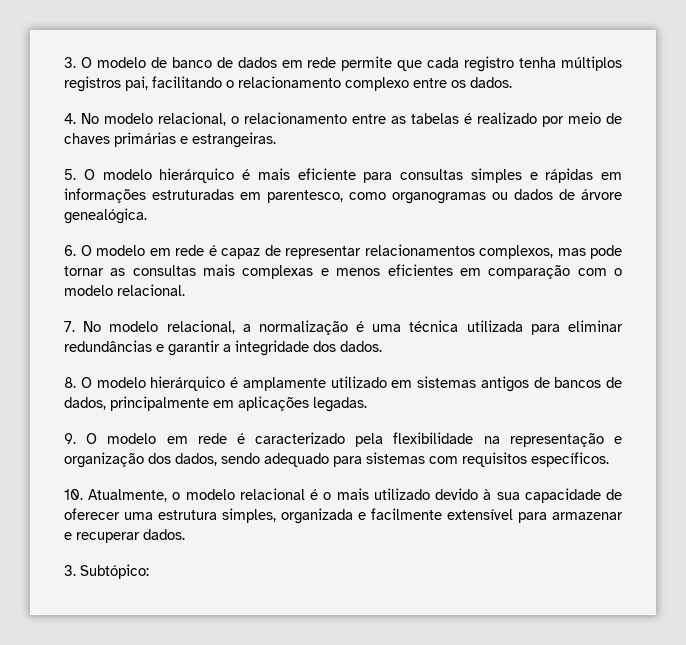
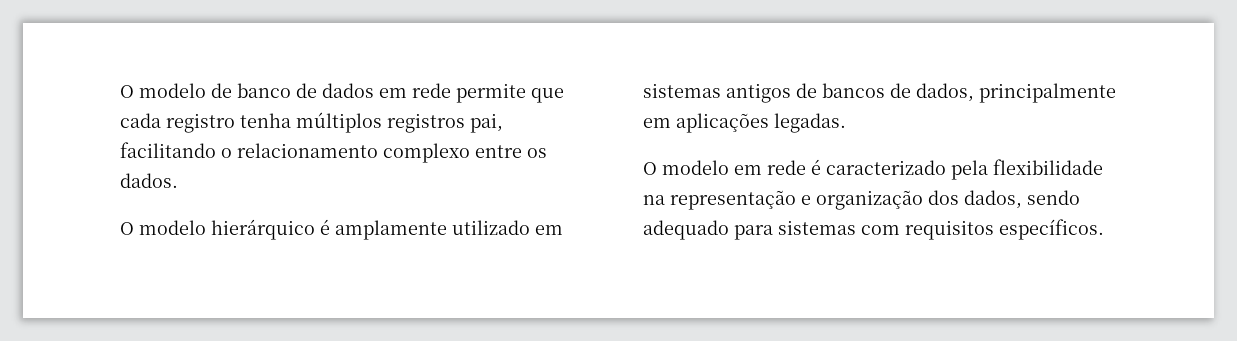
[64,57,76,68] 3. -> (120, 91) none
[64,112,622,127] [64,132,276,148] [64,168,622,183] [64,188,622,204] [64,208,147,224] [64,244,622,259] [64,264,622,279] [64,284,185,296] [64,320,623,335] [64,340,382,356] [64,377,76,388] 4. No modelo relacional, o relacionamento entre as tabelas é realizado por meio de chaves primárias e estrangeiras. // 5. O modelo hierárquico é mais eficiente para consultas simples e rápidas em informações estruturadas em parentesco, como organogramas ou dados de árvore genealógica. // 6. O modelo em rede é capaz de representar relacionamentos complexos, mas pode tornar as consultas mais complexas e menos eficientes em comparação com o modelo relacional. // 7. No modelo relacional, a normalização é uma técnica utilizada para eliminar redundâncias e garantir a integridade dos dados. // 8. -> (178, 180) none
[64,433,76,444] 9. -> (846, 123) none
[64,488,622,503] [64,508,623,524] [64,529,185,543] [64,564,149,579] // 10. Atualmente, o modelo relacional é o mais utilizado devido à sua capacidade de oferecer uma estrutura simples, organizada e facilmente extensível para armazenar e recuperar dados. // 3. Subtópico: -> (1104, 229) none

